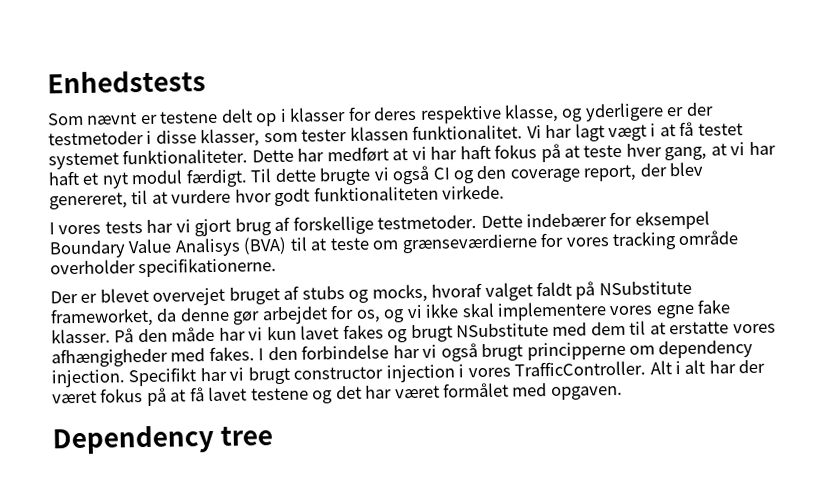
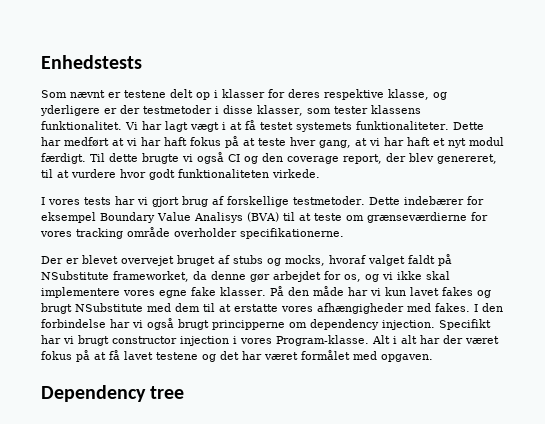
[349,126,409,141] klassen -> [370,105,421,114] klassens
[48,152,119,170] systemet -> [296,122,352,132] systemets
[514,360,647,377] TrafficController. -> [276,335,369,346] Program-klasse.

